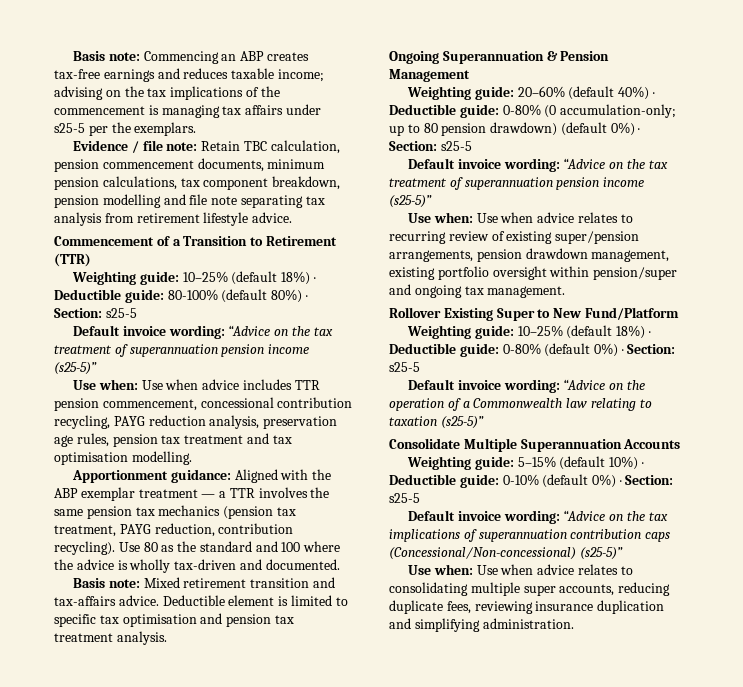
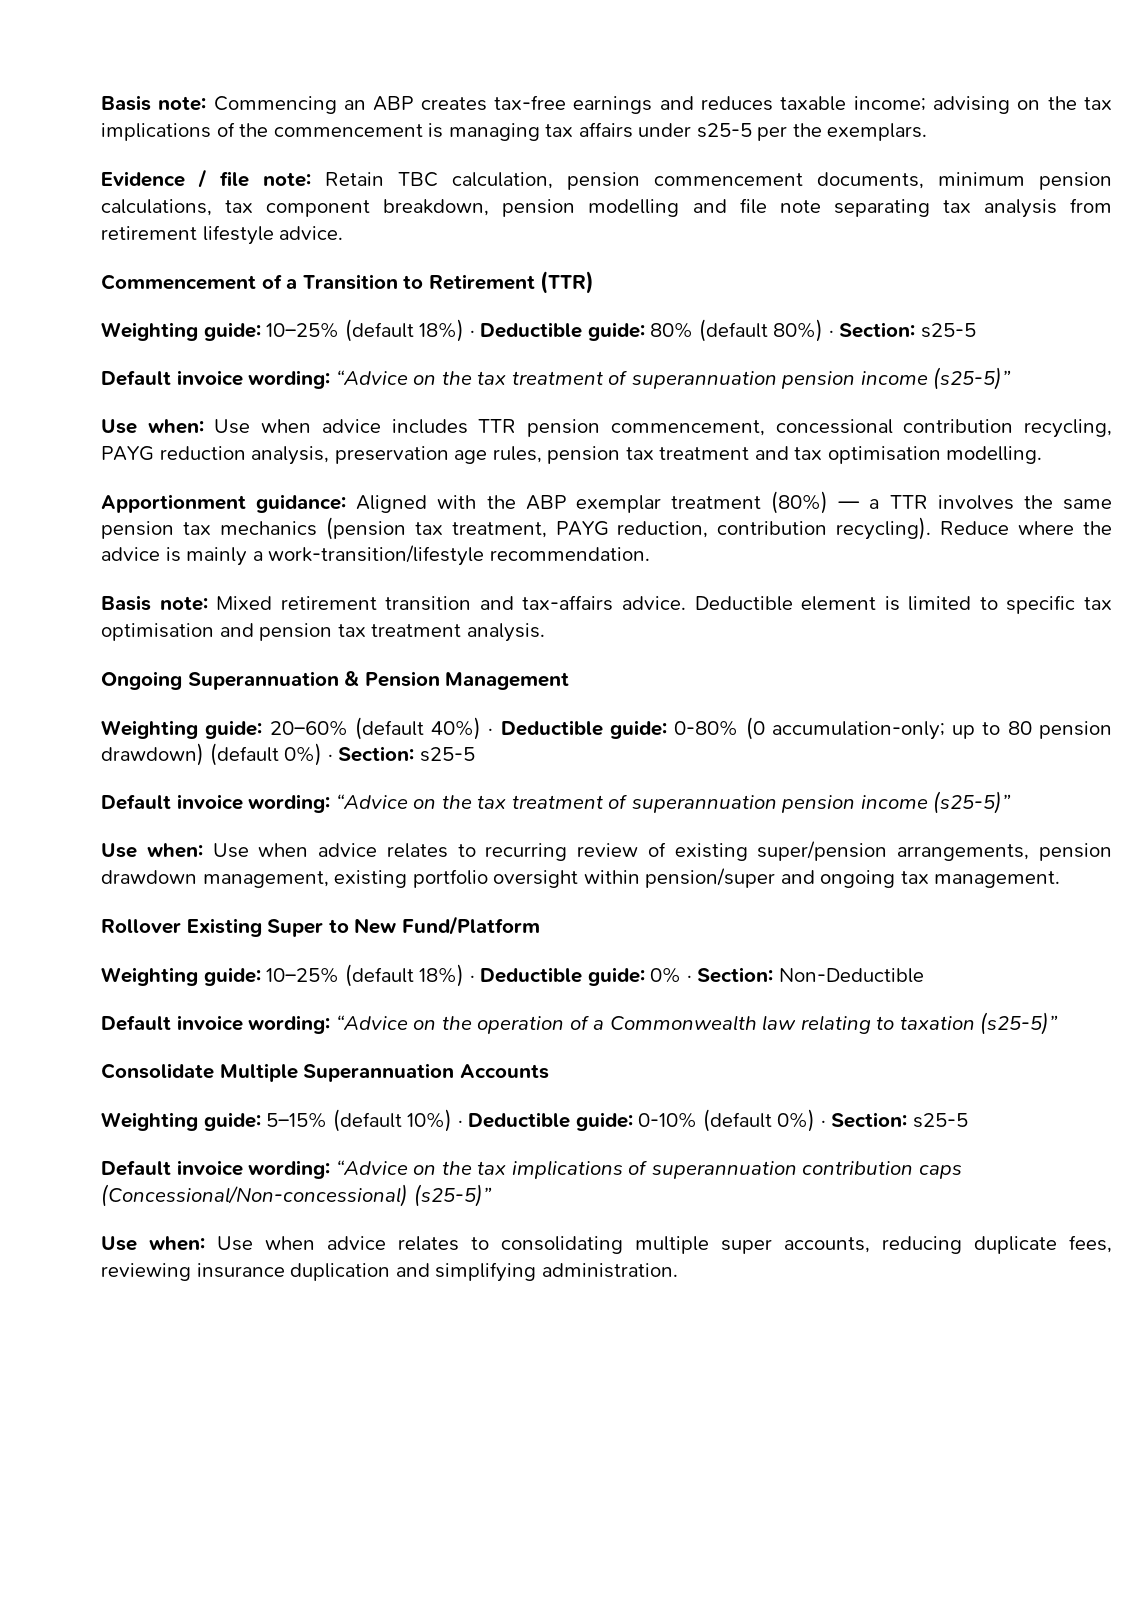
[167,289,218,301] 80-100% -> [650,322,694,338] 80%
(198, 493) none -> [771,491,829,514] (80%)
[118,541,341,552] [54,559,340,573] Use 80 as the standard and 100 where the advice is wholly tax-driven and documented. -> [940,521,1112,535] [101,545,650,566] Reduce where the advice is mainly a work-transition/lifestyle recommendation.
[502,343,675,357] [389,362,420,372] 0-80% (default 0%) · Section: s25-5 -> [650,967,924,983] 0% · Section: Non-Deductible

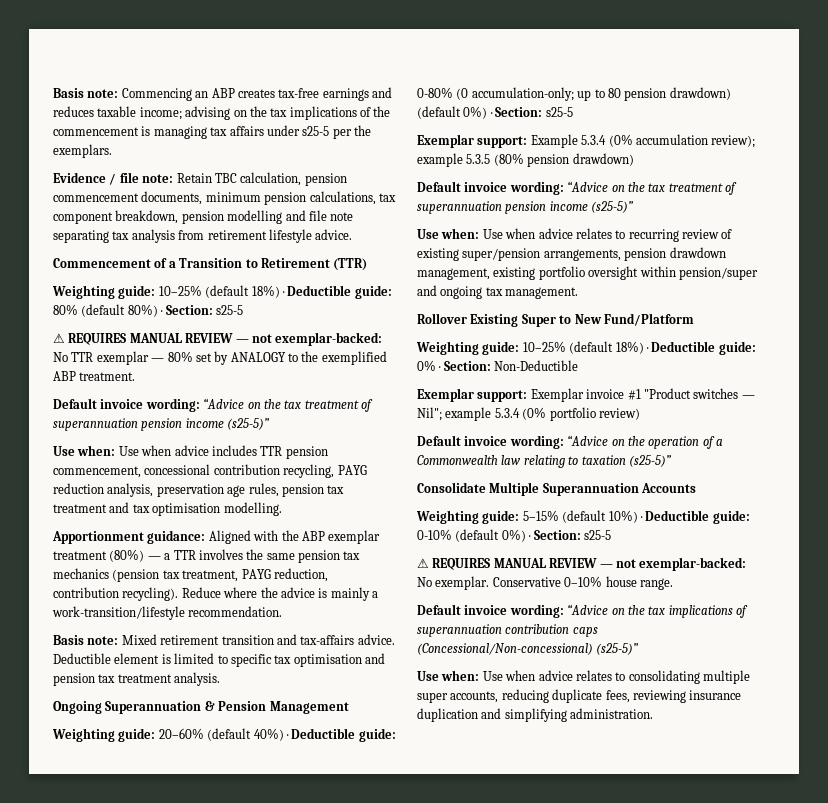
(976, 330) none -> [53,332,383,346] [53,351,387,365] [53,371,136,381] // ⚠ REQUIRES MANUAL REVIEW — not exemplar-backed: No TTR exemplar — 80% set by ANALOGY to the exemplified ABP treatment.
(475, 754) none -> [417,134,756,148] [417,153,634,167] // Exemplar support: Example 5.3.4 (0% accumulation review); example 5.3.5 (80% pension drawdown)
(924, 975) none -> [417,388,755,402] [417,407,640,421] // Exemplar support: Exemplar invoice #1 "Product switches — Nil"; example 5.3.4 (0% portfolio review)
(968, 1120) none -> [417,557,747,571] [417,576,673,590] // ⚠ REQUIRES MANUAL REVIEW — not exemplar-backed: No exemplar. Conservative 0–10% house range.

